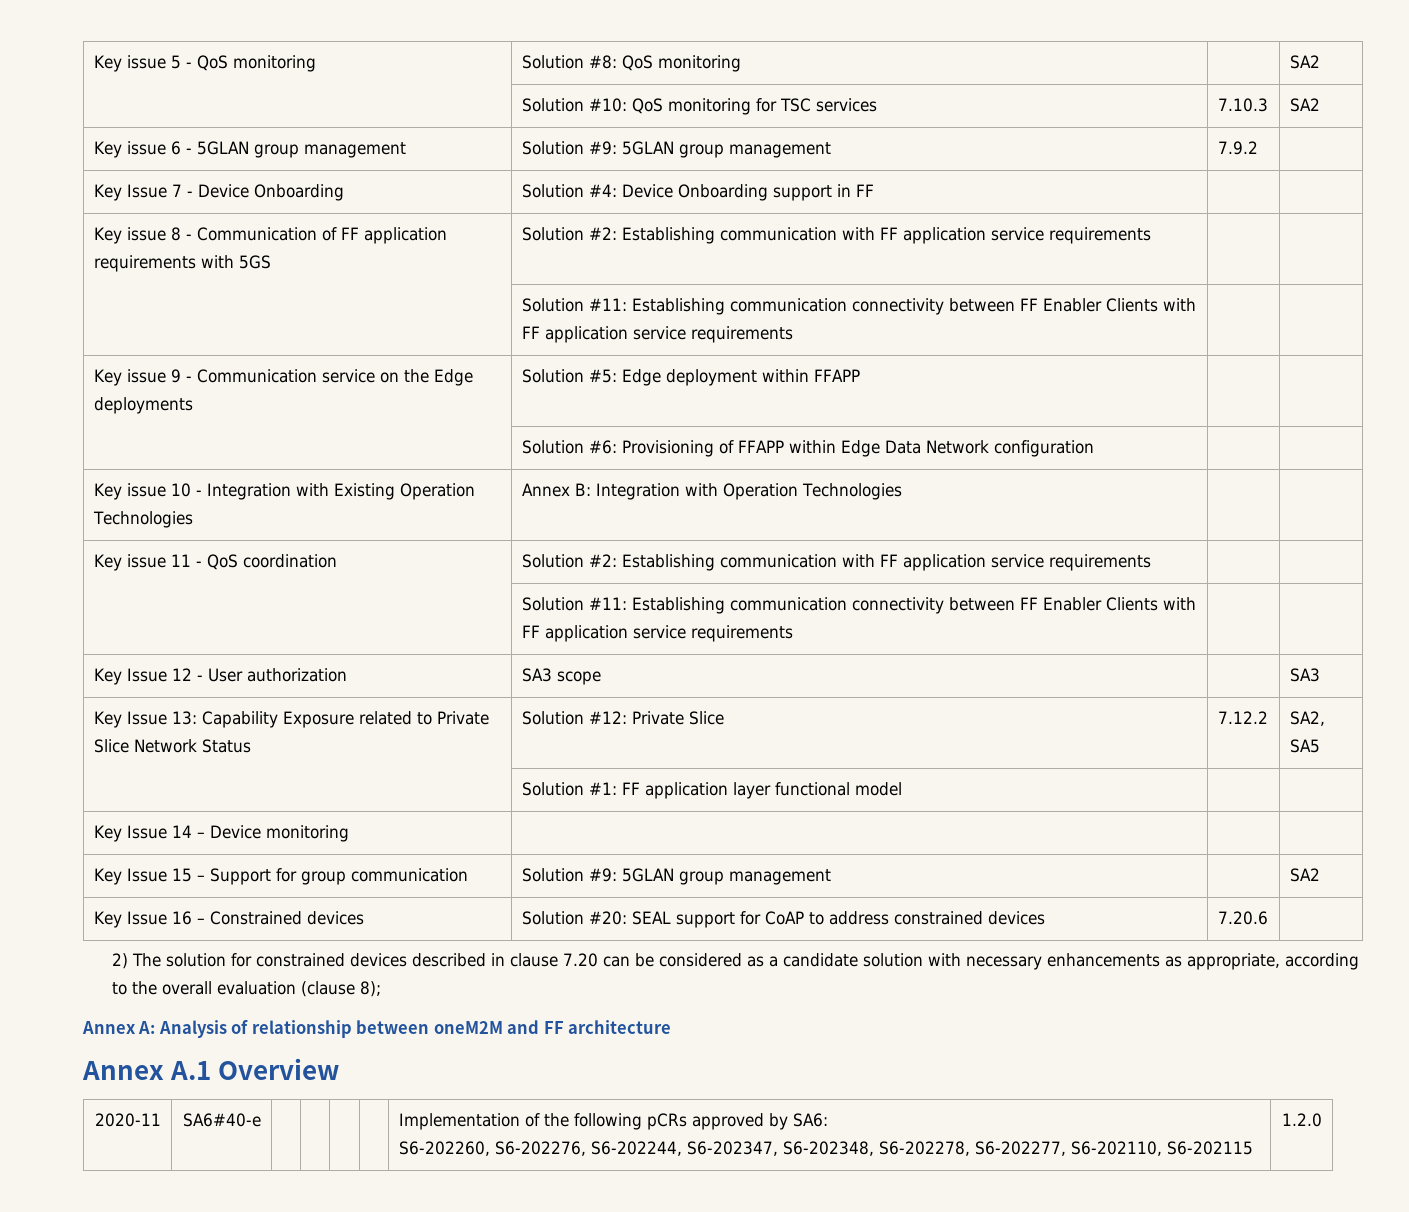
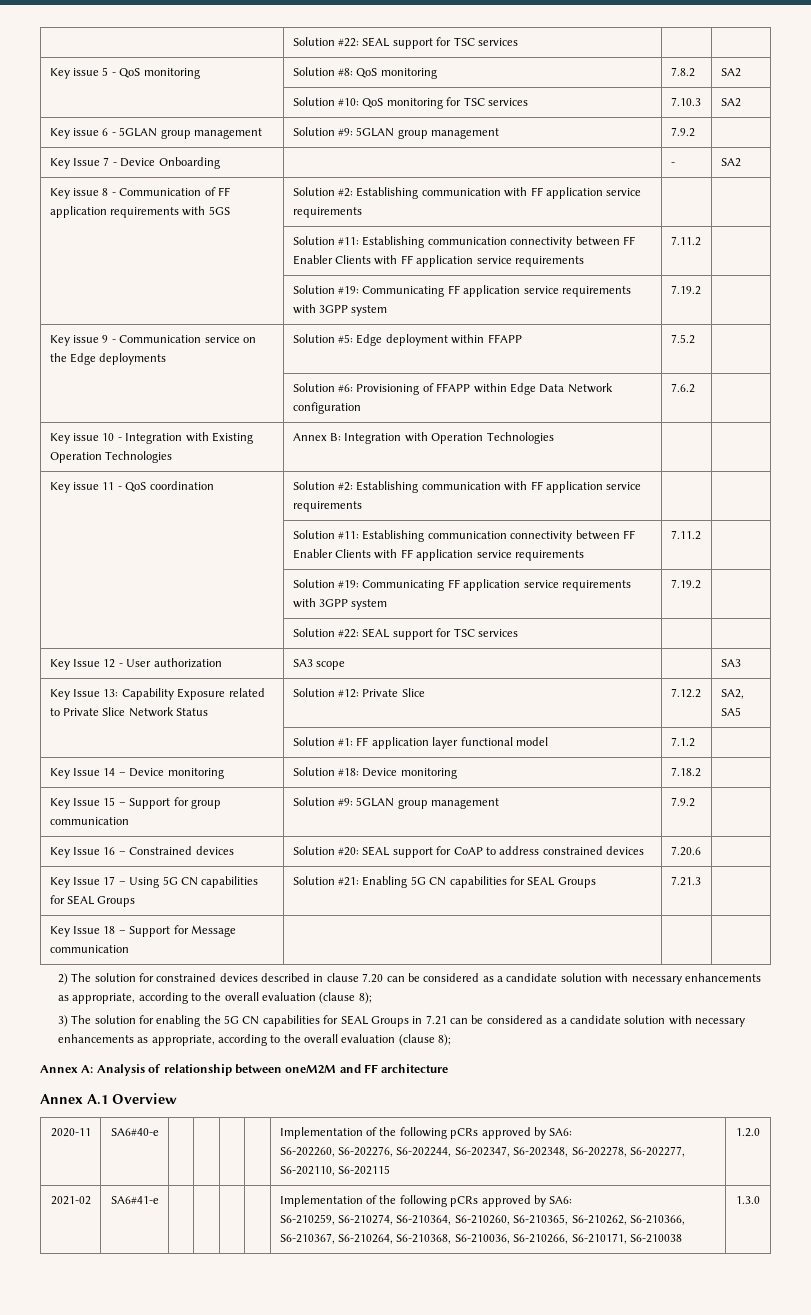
(93, 63) none -> [292,37,518,49] | Solution #22: SEAL support for TSC services | | //
(741, 63) none -> [670,67,695,77] 7.8.2
[521,184,874,201] Solution #4: Device Onboarding support in FF | | -> [670,162,675,166] [720,158,741,167] | - | SA2
(793, 334) none -> [670,236,701,246] [292,285,631,297] [292,304,388,316] [670,285,701,295] 7.11.2 | // | Solution #19: Communicating FF application service requirements with 3GPP system | 7.19.2
(860, 375) none -> [670,334,695,344] 7.5.2
(1094, 448) none -> [670,383,695,393] 7.6.2
(793, 633) none -> [670,530,701,540] [292,579,631,591] [292,598,388,610] [670,579,701,589] [292,628,518,640] | 7.11.2 | // | Solution #19: Communicating FF application service requirements with 3GPP system | 7.19.2 | // | Solution #22: SEAL support for TSC services
(902, 789) none -> [670,737,695,747] 7.1.2
(349, 833) | -> [292,767,457,779] [670,767,701,777] Solution #18: Device monitoring | 7.18.2
[1289,868,1320,882] | SA2 -> [670,797,695,807] 7.9.2 |
(1268, 918) none -> [49,876,259,888] [49,895,136,907] [292,876,596,888] [670,876,701,886] [49,925,236,937] [49,945,129,953] // Key Issue 17 – Using 5G CN capabilities for SEAL Groups | Solution #21: Enabling 5G CN capabilities for SEAL Groups | 7.21.3 | // Key Issue 18 – Support for Message communication | | |
(381, 989) none -> [57,1015,746,1027] [57,1034,452,1046] // 3) The solution for enabling the 5G CN capabilities for SEAL Groups in 7.21 can be considered as a candidate solution with necessary enhancements as appropriate, according to the overall evaluation (clause 8);
(1322, 1120) none -> [50,1196,91,1205] [110,1196,159,1204] [279,1195,573,1207] [279,1214,685,1225] [279,1233,682,1244] [736,1196,760,1204] // 2021-02 | SA6#41-e | | | | | Implementation of the following pCRs approved by SA6: // S6-210259, S6-210274, S6-210364, S6-210260, S6-210365, S6-210262, S6-210366, S6-210367, S6-210264, S6-210368, S6-210036, S6-210266, S6-210171, S6-210038 | 1.3.0

